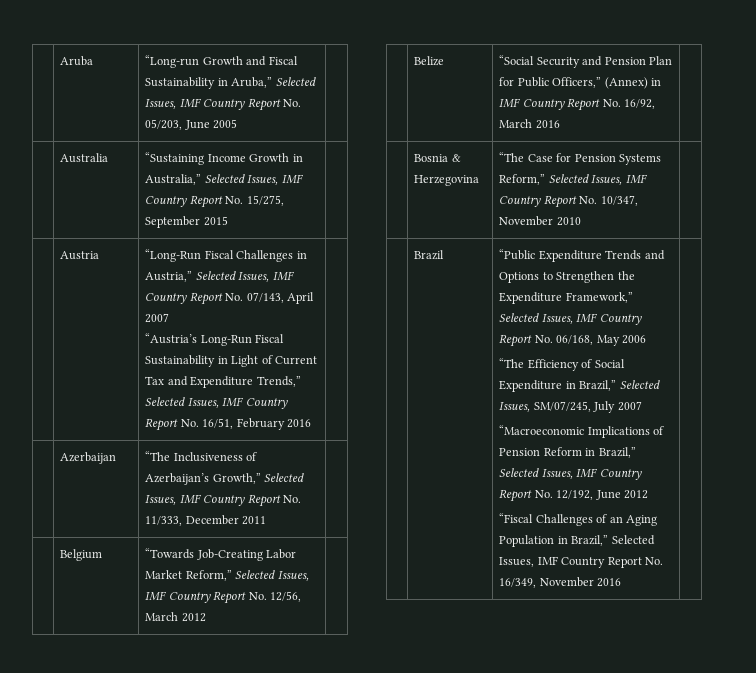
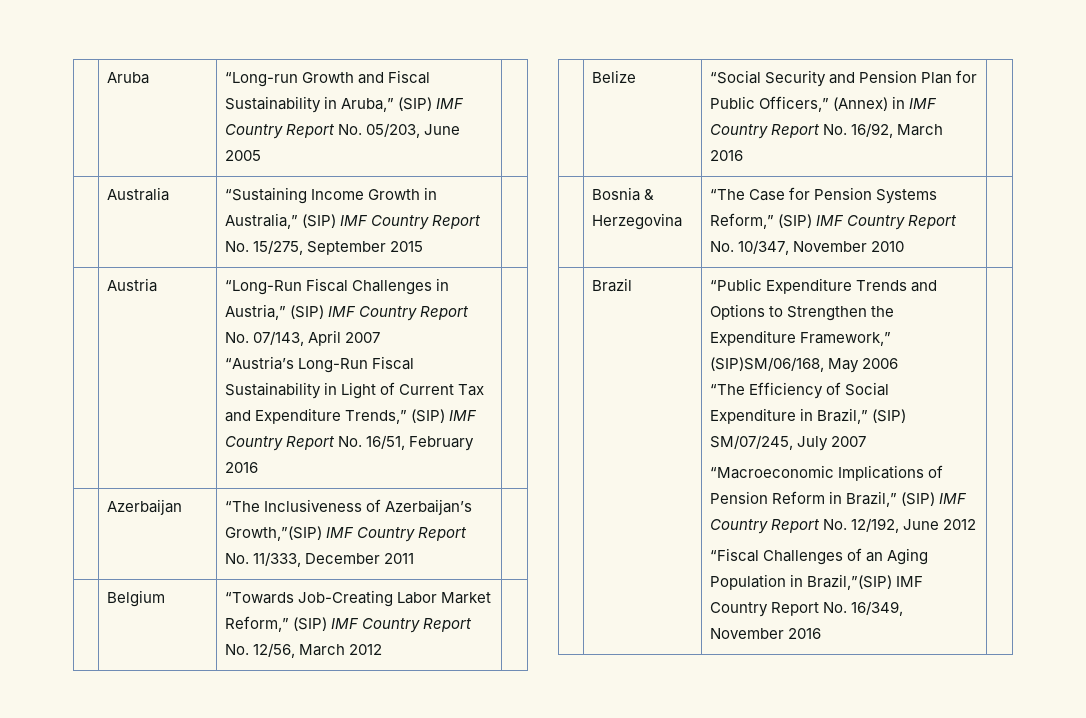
[275,77,316,86] [145,99,177,109] Selected Issues, -> [398,97,433,111] (SIP)
[204,174,279,185] Selected Issues, -> [302,214,337,228] (SIP)
[195,271,270,282] Selected Issues, -> [290,305,325,319] (SIP)
[145,397,219,408] Selected Issues, -> [411,409,446,423] (SIP)
[212,473,305,484] [145,495,177,505] Growth,” Selected Issues, -> [224,526,322,541] Growth,”(SIP)
[235,570,309,581] Selected Issues, -> [293,617,328,631] (SIP)
[548,174,623,185] Selected Issues, -> [778,214,813,228] (SIP)
[499,313,642,325] [499,334,594,347] Selected Issues, IMF Country Report No. 06/168, -> [709,357,824,372] (SIP)SM/06/168,
[619,380,660,389] [499,402,531,412] Selected Issues, -> [872,409,907,423] (SIP)
[499,468,573,479] Selected Issues, -> [901,492,936,506] (SIP)
[571,535,655,546] [499,557,535,567] Brazil,” Selected Issues, -> [807,574,893,590] Brazil,”(SIP)

